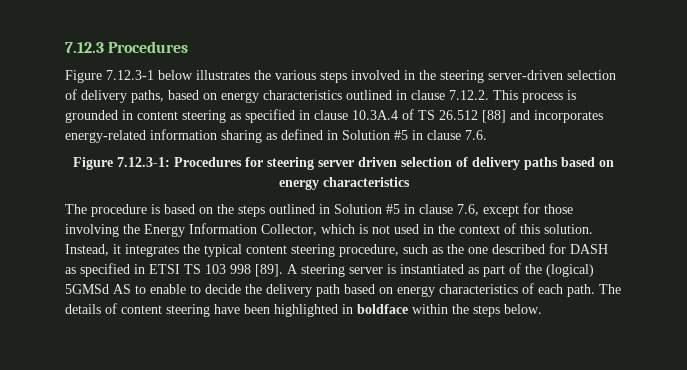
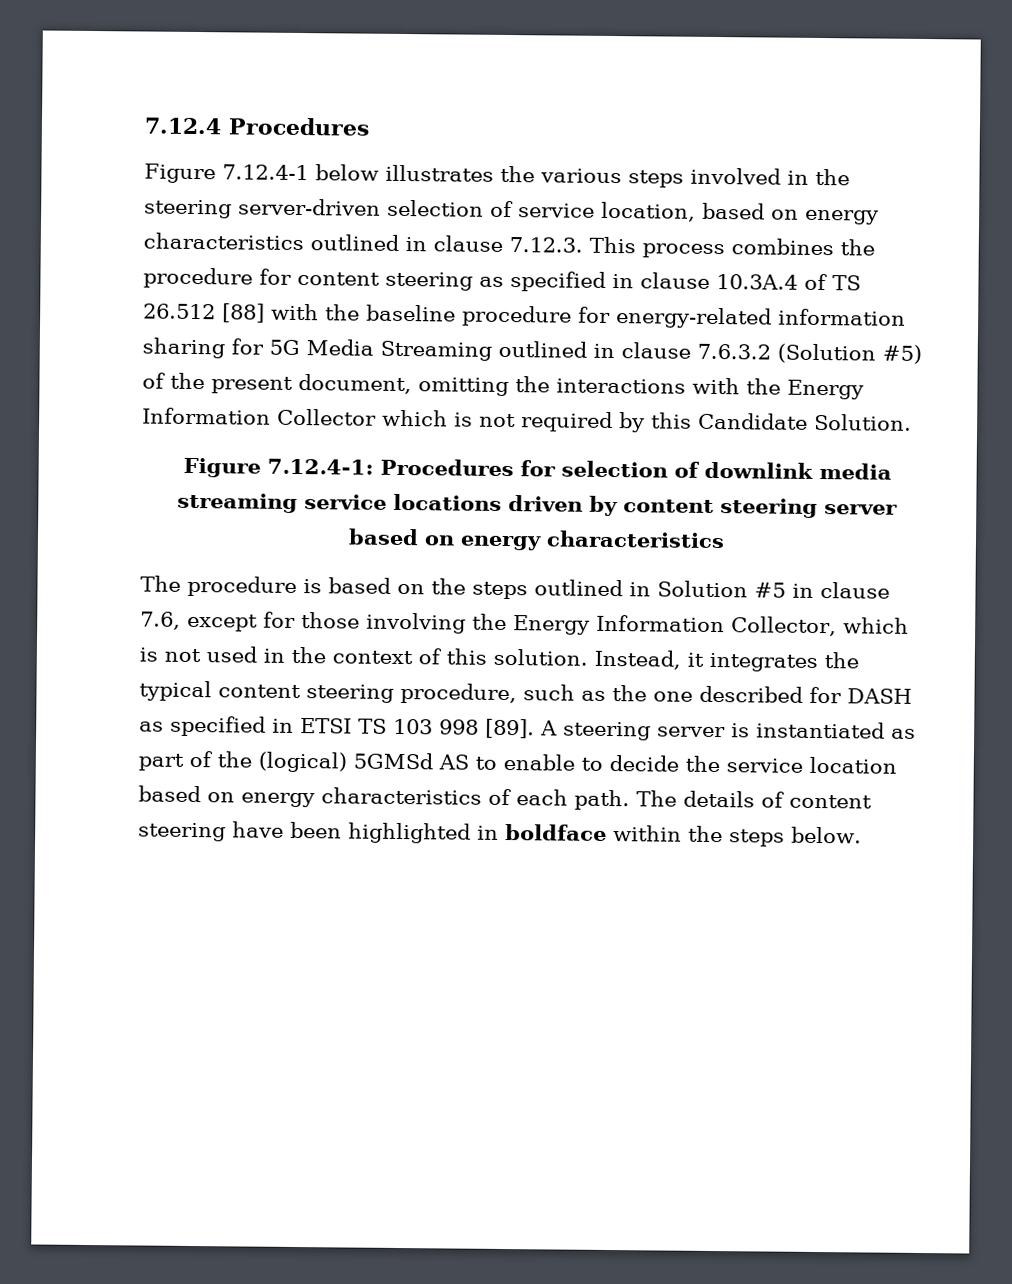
[65,42,104,53] 7.12.3 -> [144,117,222,135] 7.12.4
[106,70,154,80] 7.12.3-1 -> [222,164,309,181] 7.12.4-1
[81,90,164,103] delivery paths, -> [518,201,696,222] service location,
[449,90,489,100] 7.12.2. -> [509,237,583,253] 7.12.3.
[567,90,576,100] [65,110,133,123] is grounded in -> [731,238,875,256] [143,267,292,289] combines the procedure for
[510,110,603,123] [65,129,487,143] [73,157,170,170] and incorporates energy-related information sharing as defined in Solution #5 in clause 7.6. // Figure 7.12.3-1: -> [271,303,906,329] [142,337,922,364] [142,372,864,400] [142,407,912,433] [182,457,374,478] with the baseline procedure for energy-related information sharing for 5G Media Streaming outlined in clause 7.6.3.2 (Solution #5) of the present document, omitting the interactions with the Energy Information Collector which is not required by this Candidate Solution. // Figure 7.12.4-1:
[267,157,558,170] steering server driven selection of delivery paths -> [560,460,892,480] [177,492,898,518] selection of downlink media streaming service locations driven by content steering server
[266,284,340,297] delivery path -> [726,756,897,774] service location

